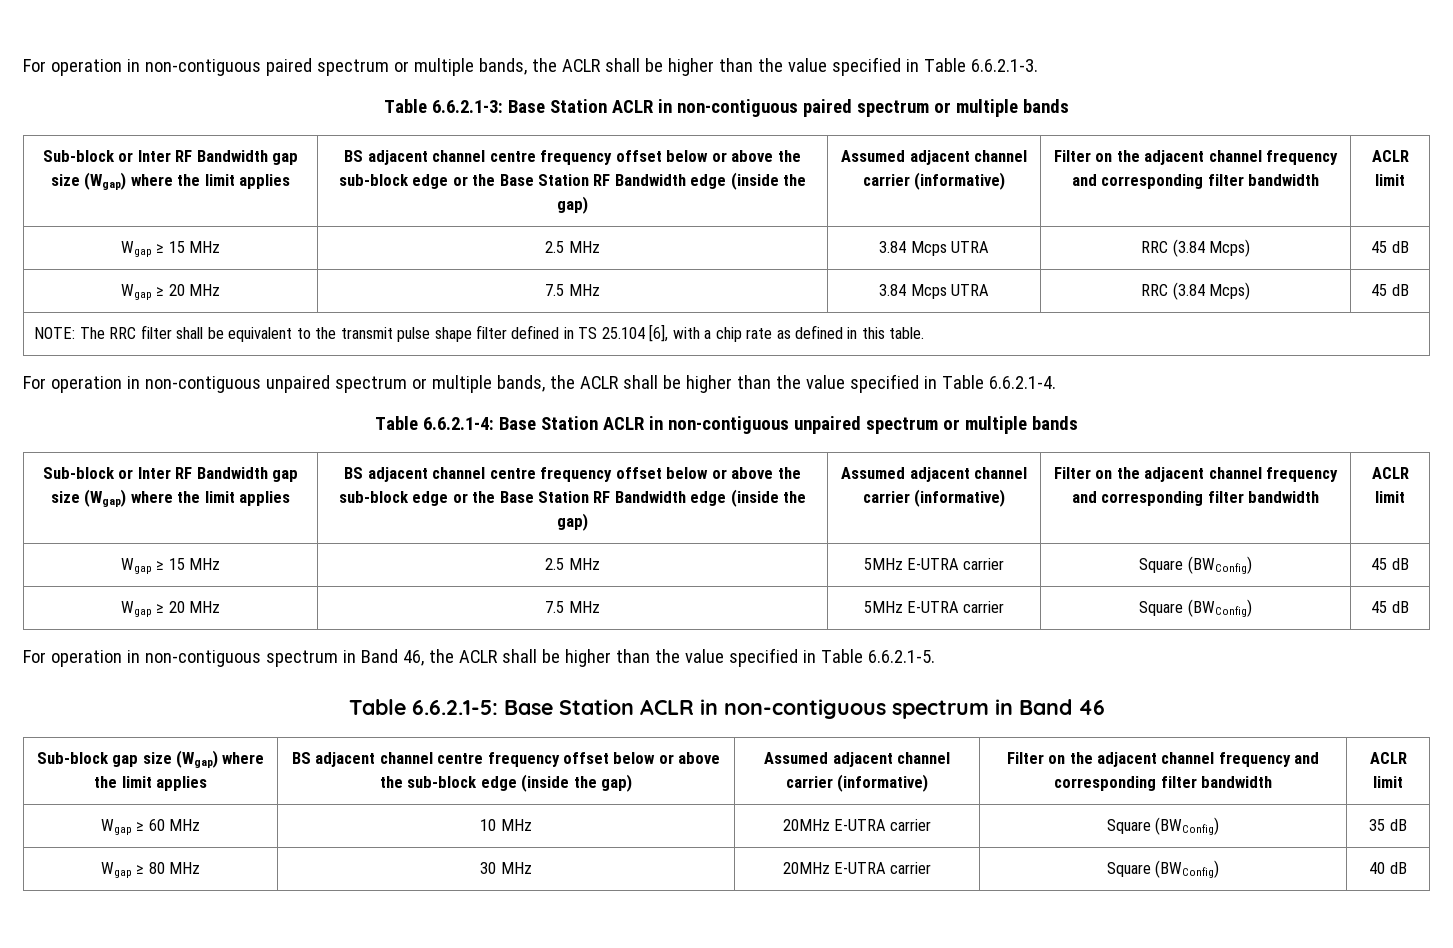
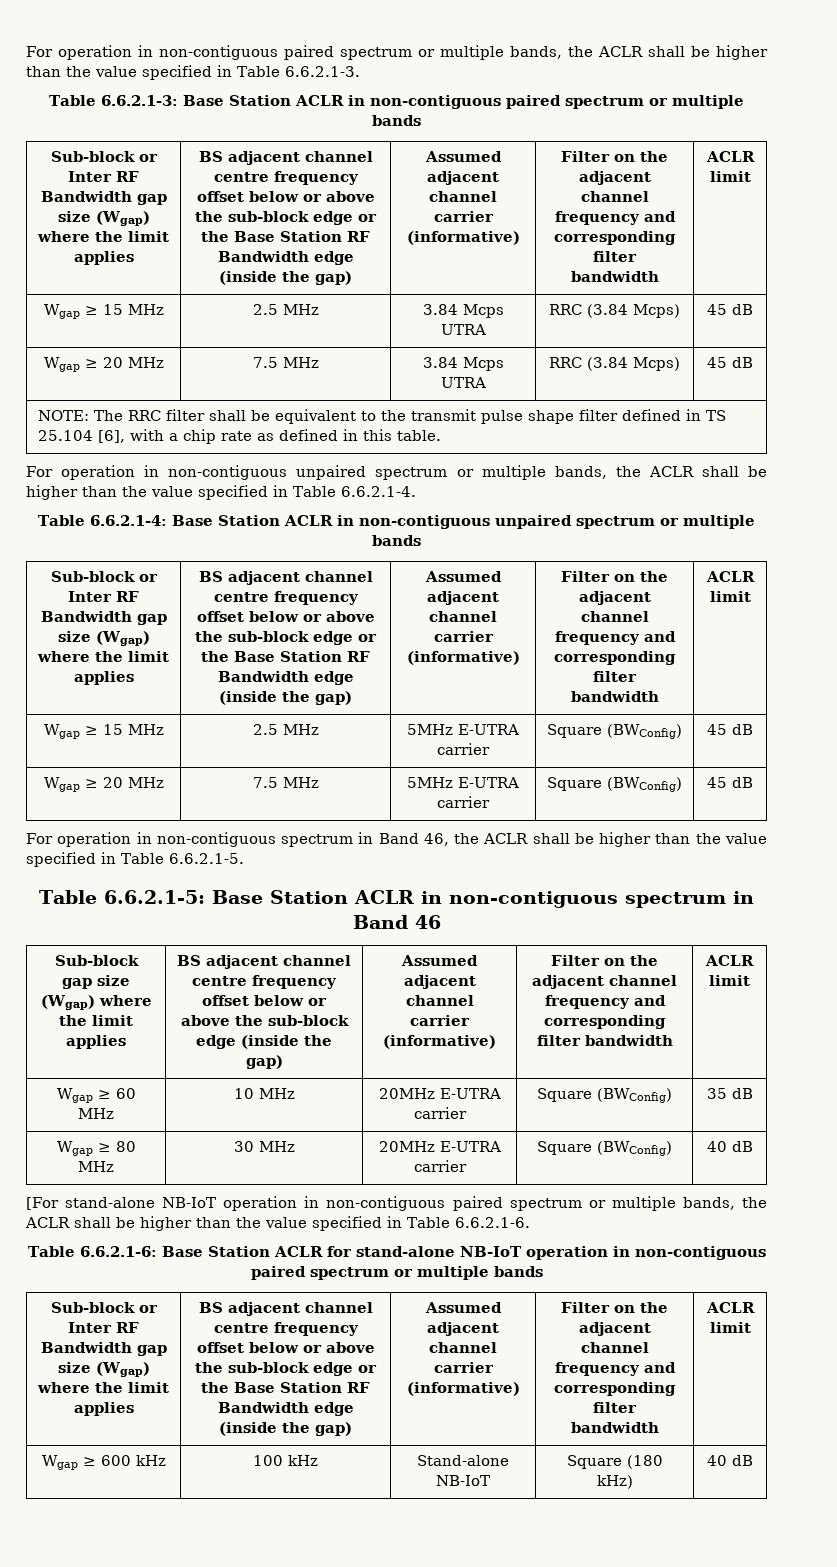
(1407, 868) none -> [26,1196,767,1211] [25,1216,530,1231] [27,1246,766,1260] [250,1266,543,1280] [50,1302,158,1313] [68,1322,139,1333] [40,1342,167,1356] [57,1362,150,1377] [37,1382,169,1393] [73,1402,134,1416] [198,1302,373,1316] [213,1322,359,1336] [196,1342,375,1353] [195,1362,377,1376] [201,1382,370,1393] [217,1402,354,1416] [219,1422,352,1436] [424,1302,502,1313] [427,1322,499,1336] [429,1342,497,1353] [433,1362,494,1373] [406,1382,520,1396] [561,1302,668,1313] [578,1322,651,1336] [580,1342,649,1353] [554,1362,676,1376] [554,1382,676,1396] [593,1402,637,1413] [570,1422,659,1433] [705,1302,755,1313] [709,1322,751,1333] [41,1455,166,1470] [253,1455,318,1466] [417,1455,509,1466] [436,1475,490,1486] [566,1455,663,1469] [596,1475,633,1489] [707,1455,753,1466] // [For stand-alone NB-IoT operation in non-contiguous paired spectrum or multiple bands, the ACLR shall be higher than the value specified in Table 6.6.2.1-6. // Table 6.6.2.1-6: Base Station ACLR for stand-alone NB-IoT operation in non-contiguous paired spectrum or multiple bands // Sub-block or Inter RF Bandwidth gap size (Wgap) where the limit applies | BS adjacent channel centre frequency offset below or above the sub-block edge or the Base Station RF Bandwidth edge (inside the gap) | Assumed adjacent channel carrier (informative) | Filter on the adjacent channel frequency and corresponding filter bandwidth | ACLR limit // Wgap ≥ 600 kHz | 100 kHz | Stand-alone NB-IoT | Square (180 kHz) | 40 dB

